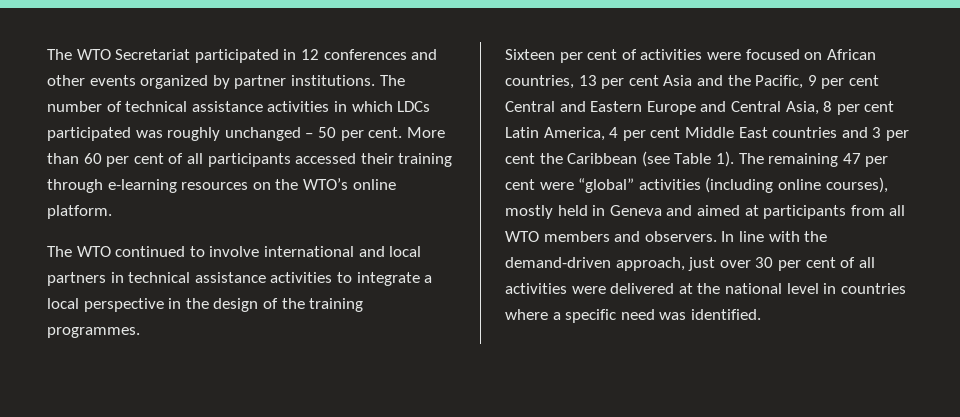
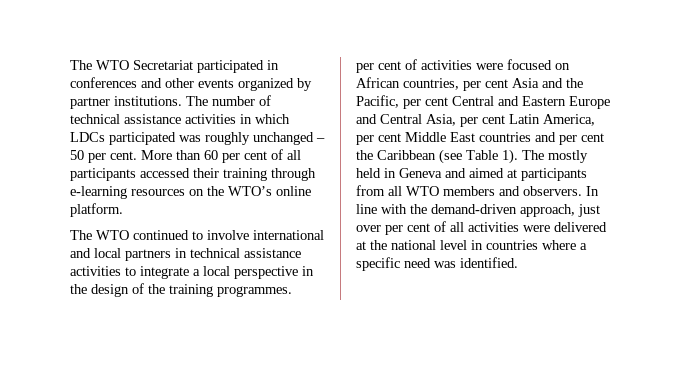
[300,49,319,60] 12 -> (279, 65) none
[505,49,555,60] Sixteen -> (292, 291) none
[578,75,597,86] 13 -> (459, 84) none
[807,75,817,86] 9 -> (399, 101) none
[823,101,833,112] 8 -> (456, 120) none
[609,127,619,138] 4 -> (595, 120) none
[872,127,882,138] 3 -> (556, 137) none
[768,153,889,167] [505,177,888,193] remaining 47 per cent were “global” activities (including online courses), -> (544, 155) none
[755,257,774,268] 30 -> (381, 228) none

